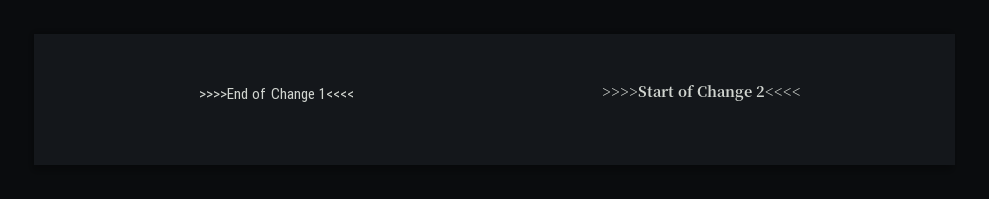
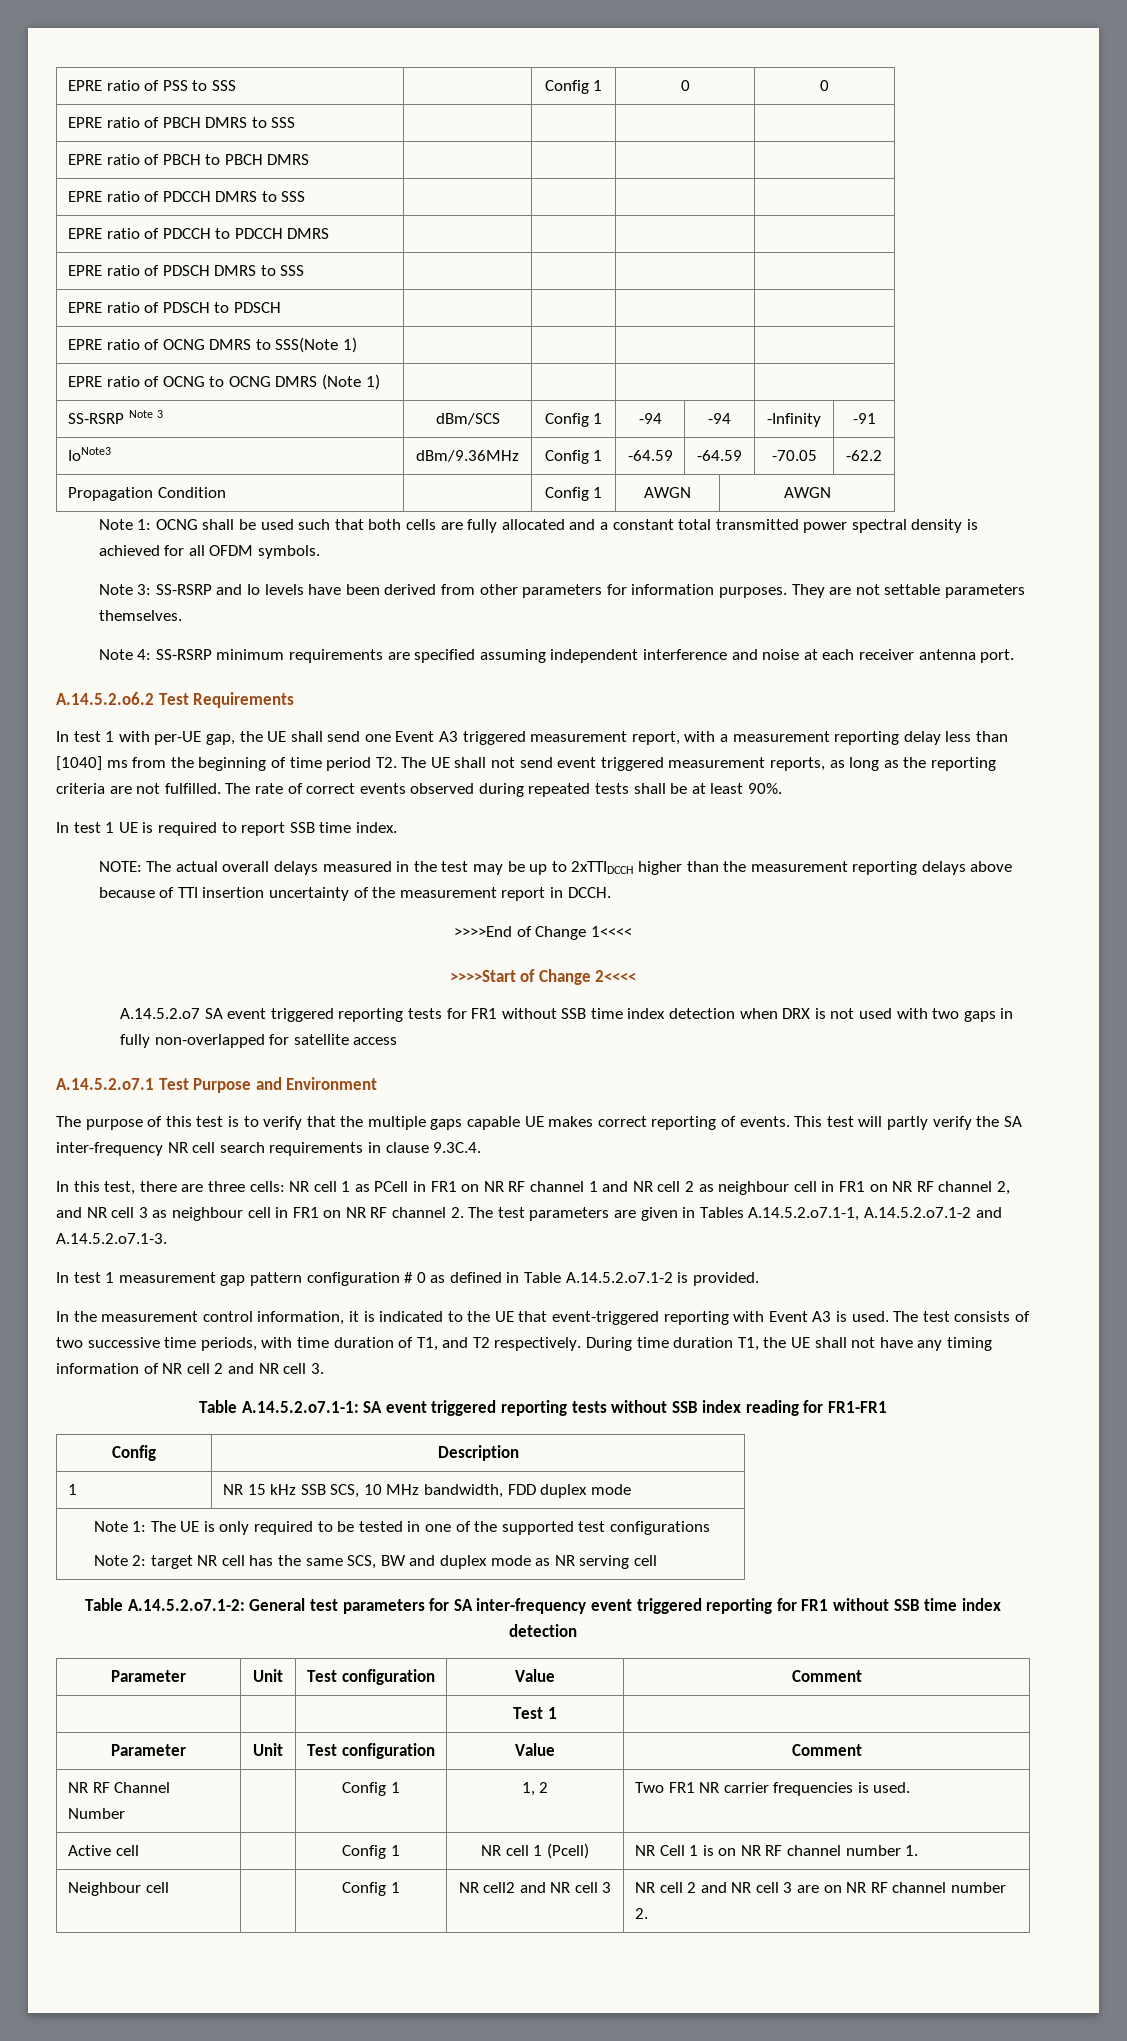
(199, 93) none -> [67,80,236,91] [544,80,603,94] [680,80,690,91] [819,80,829,91] [67,117,296,128] [67,154,310,165] [67,191,306,202] [67,228,330,239] [67,265,305,276] [67,302,281,313] [67,337,358,353] [67,374,380,390] [67,410,164,424] [435,413,500,425] [544,413,603,427] [638,413,662,424] [708,413,731,424] [767,413,821,427] [852,413,876,424] [67,447,111,461] [416,450,519,462] [544,450,603,464] [627,450,673,461] [697,450,742,461] [771,450,817,461] [846,450,882,461] [67,487,226,501] [544,487,603,501] [643,487,691,498] [783,487,831,498] [98,519,979,533] [98,545,321,559] [98,584,1025,598] [98,610,182,621] [98,649,1015,663] [56,692,295,708] [56,731,1008,745] [56,756,996,771] [56,783,783,797] [56,822,397,836] [98,861,1013,875] [98,887,611,901] EPRE ratio of PSS to SSS | | Config 1 | 0 | 0 // EPRE ratio of PBCH DMRS to SSS | | | | // EPRE ratio of PBCH to PBCH DMRS | | | | // EPRE ratio of PDCCH DMRS to SSS | | | | // EPRE ratio of PDCCH to PDCCH DMRS | | | | // EPRE ratio of PDSCH DMRS to SSS | | | | // EPRE ratio of PDSCH to PDSCH | | | | // EPRE ratio of OCNG DMRS to SSS(Note 1) | | | | // EPRE ratio of OCNG to OCNG DMRS (Note 1) | | | | // SS-RSRP Note 3 | dBm/SCS | Config 1 | -94 | -94 | -Infinity | -91 // IoNote3 | dBm/9.36MHz | Config 1 | -64.59 | -64.59 | -70.05 | -62.2 // Propagation Condition | | Config 1 | AWGN | AWGN // Note 1: OCNG shall be used such that both cells are fully allocated and a constant total transmitted power spectral density is achieved for all OFDM symbols. // Note 3: SS-RSRP and Io levels have been derived from other parameters for information purposes. They are not settable parameters themselves. // Note 4: SS-RSRP minimum requirements are specified assuming independent interference and noise at each receiver antenna port. // A.14.5.2.o6.2 Test Requirements // In test 1 with per-UE gap, the UE shall send one Event A3 triggered measurement report, with a measurement reporting delay less than [1040] ms from the beginning of time period T2. The UE shall not send event triggered measurement reports, as long as the reporting criteria are not fulfilled. The rate of correct events observed during repeated tests shall be at least 90%. // In test 1 UE is required to report SSB time index. // NOTE: The actual overall delays measured in the test may be up to 2xTTIDCCH higher than the measurement reporting delays above because of TTI insertion uncertainty of the measurement report in DCCH. //
(801, 91) none -> [119,1008,1014,1022] [119,1034,398,1048] [56,1077,378,1093] [56,1116,1022,1130] [56,1142,482,1156] [56,1181,1010,1195] [56,1207,1002,1221] [56,1233,167,1244] [56,1272,759,1286] [56,1311,1030,1325] [56,1337,992,1351] [56,1363,324,1374] [198,1400,888,1416] [112,1445,156,1461] [437,1445,519,1461] [67,1484,77,1495] [222,1484,631,1498] [93,1521,710,1535] [93,1555,657,1569] [85,1598,1001,1614] [509,1624,577,1637] [111,1670,186,1682] [253,1669,283,1682] [307,1669,435,1685] [515,1669,555,1682] [791,1670,862,1682] [513,1707,557,1719] [111,1744,186,1756] [253,1743,283,1756] [307,1743,435,1759] [515,1743,555,1756] [791,1744,862,1756] [67,1782,171,1793] [67,1808,125,1819] [342,1782,400,1796] [521,1782,549,1796] [634,1782,911,1796] [67,1845,139,1856] [342,1845,400,1859] [481,1843,589,1859] [634,1845,919,1856] [67,1882,169,1896] [342,1882,400,1896] [458,1882,612,1893] [634,1882,1007,1893] [634,1908,648,1919] // A.14.5.2.o7 SA event triggered reporting tests for FR1 without SSB time index detection when DRX is not used with two gaps in fully non-overlapped for satellite access // A.14.5.2.o7.1 Test Purpose and Environment // The purpose of this test is to verify that the multiple gaps capable UE makes correct reporting of events. This test will partly verify the SA inter-frequency NR cell search requirements in clause 9.3C.4. // In this test, there are three cells: NR cell 1 as PCell in FR1 on NR RF channel 1 and NR cell 2 as neighbour cell in FR1 on NR RF channel 2, and NR cell 3 as neighbour cell in FR1 on NR RF channel 2. The test parameters are given in Tables A.14.5.2.o7.1-1, A.14.5.2.o7.1-2 and A.14.5.2.o7.1-3. // In test 1 measurement gap pattern configuration # 0 as defined in Table A.14.5.2.o7.1-2 is provided. // In the measurement control information, it is indicated to the UE that event-triggered reporting with Event A3 is used. The test consists of two successive time periods, with time duration of T1, and T2 respectively. During time duration T1, the UE shall not have any timing information of NR cell 2 and NR cell 3. // Table A.14.5.2.o7.1-1: SA event triggered reporting tests without SSB index reading for FR1-FR1 // Config | Description // 1 | NR 15 kHz SSB SCS, 10 MHz bandwidth, FDD duplex mode // Note 1: The UE is only required to be tested in one of the supported test configurations // Note 2: target NR cell has the same SCS, BW and duplex mode as NR serving cell // Table A.14.5.2.o7.1-2: General test parameters for SA inter-frequency event triggered reporting for FR1 without SSB time index detection // Parameter | Unit | Test configuration | Value | Comment // | | | Test 1 | // Parameter | Unit | Test configuration | Value | Comment // NR RF Channel Number | | Config 1 | 1, 2 | Two FR1 NR carrier frequencies is used. // Active cell | | Config 1 | NR cell 1 (Pcell) | NR Cell 1 is on NR RF channel number 1. // Neighbour cell | | Config 1 | NR cell2 and NR cell 3 | NR cell 2 and NR cell 3 are on NR RF channel number 2.

